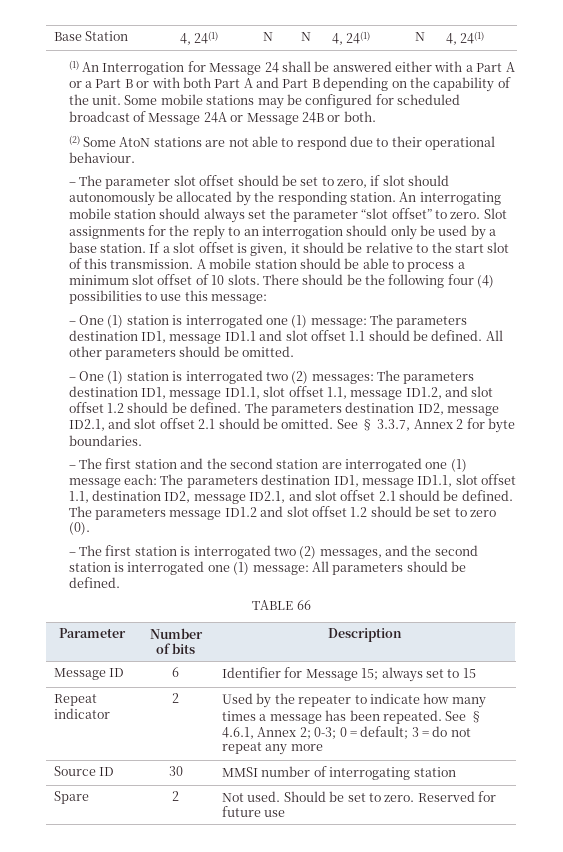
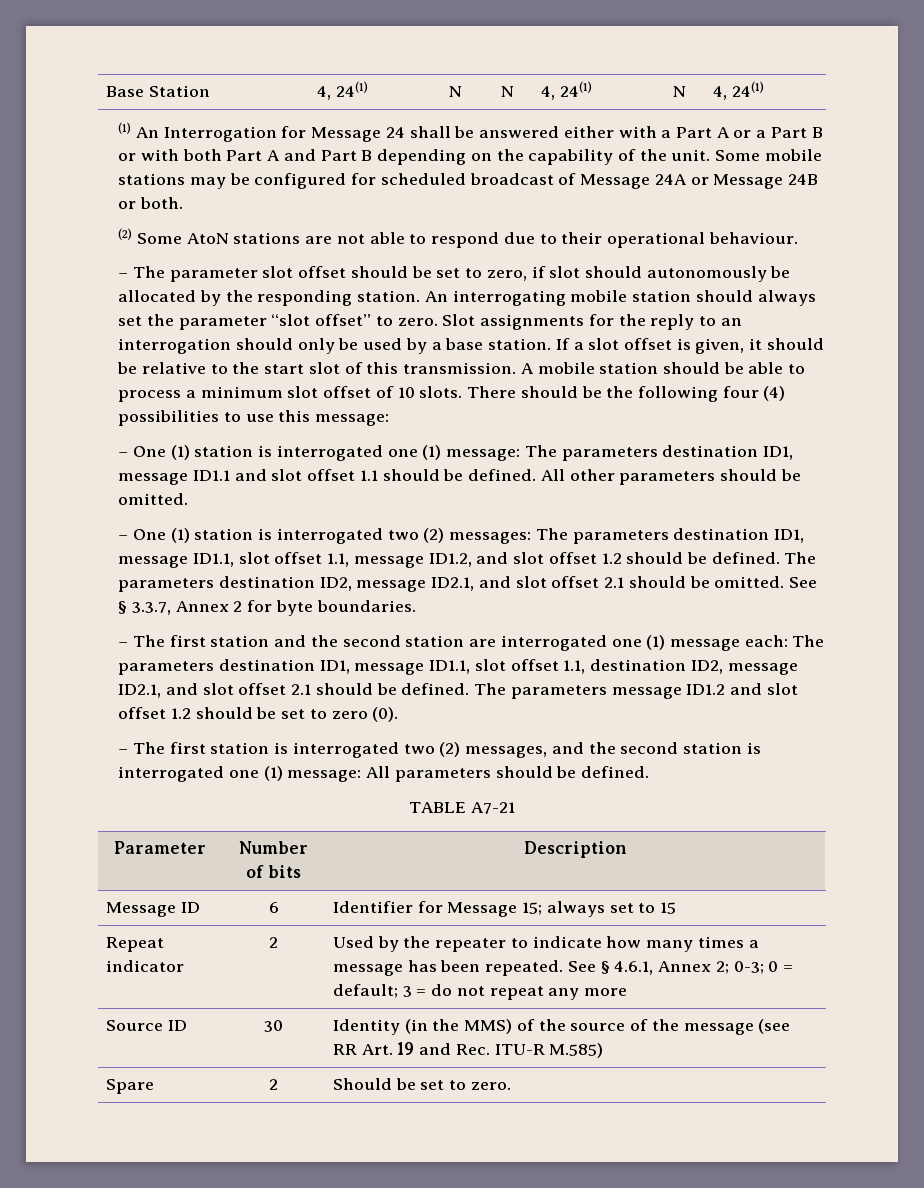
[296,600,311,610] 66 -> [470,802,515,814] A7-21
[222,766,456,780] MMSI number of interrogating station -> [332,1019,791,1035] [332,1042,604,1058] Identity (in the MMS) of the source of the message (see RR Art. 19 and Rec. ITU-R M.585)
[222,791,281,802] Not used. -> (278, 1084) none
[417,791,497,802] [222,806,286,817] Reserved for future use -> (511, 1086) none

